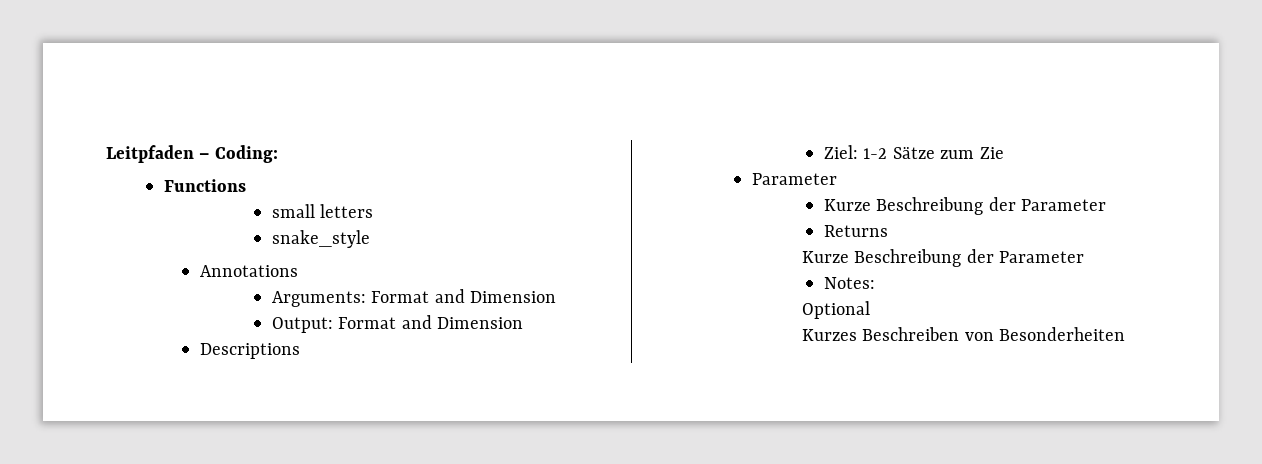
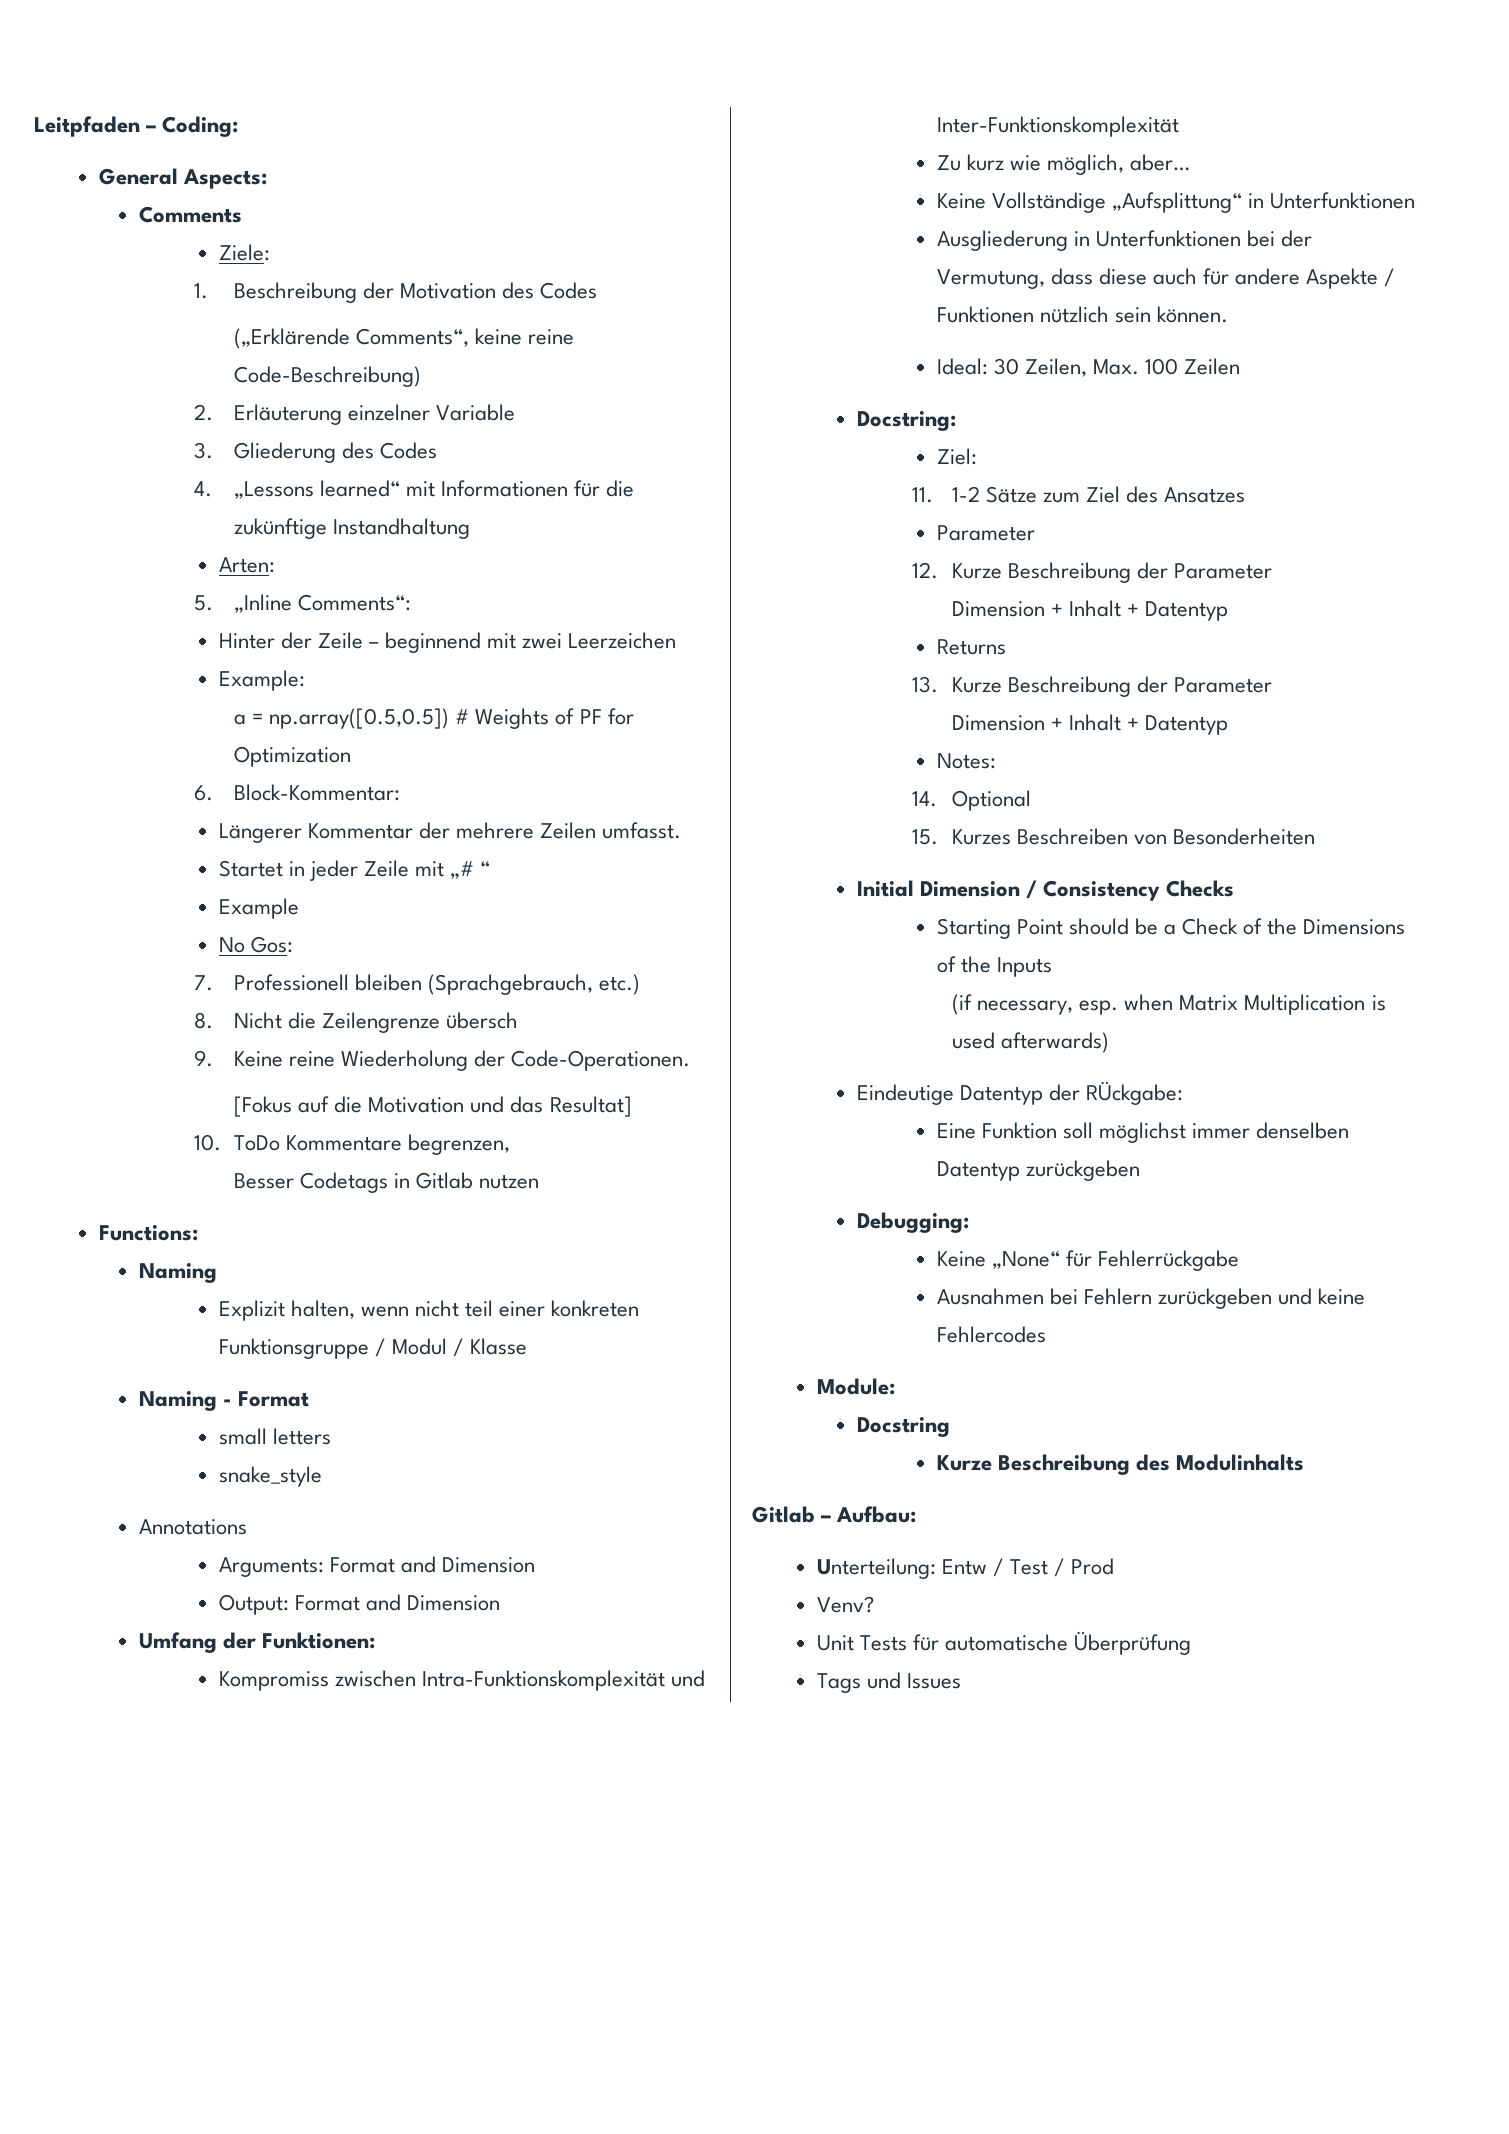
[164,179,247,192] Functions -> [98,168,267,189] [138,206,242,223] [218,244,270,261] [194,282,598,303] [234,328,575,349] [234,366,422,387] [194,404,516,425] [194,442,438,463] [194,480,635,499] [234,518,471,539] [218,557,275,573] [194,594,412,613] [218,632,677,653] [218,670,305,691] [234,708,634,729] [234,746,352,767] [194,784,401,801] [218,822,682,843] [218,860,491,881] [218,898,299,919] [218,936,293,953] [194,974,641,995] [194,1012,519,1033] [194,1050,691,1071] [234,1096,632,1117] [194,1134,511,1155] [234,1172,540,1193] [98,1225,198,1241] [138,1263,217,1283] [218,1300,640,1321] [218,1338,528,1359] [138,1391,309,1411] General Aspects: // Comments // Ziele: // 1. Beschreibung der Motivation des Codes // („Erklärende Comments“, keine reine Code-Beschreibung) // 2. Erläuterung einzelner Variable // 3. Gliederung des Codes // 4. „Lessons learned“ mit Informationen für die zukünftige Instandhaltung // Arten: // 5. „Inline Comments“: // Hinter der Zeile – beginnend mit zwei Leerzeichen // Example: // a = np.array([0.5,0.5]) # Weights of PF for Optimization // 6. Block-Kommentar: // Längerer Kommentar der mehrere Zeilen umfasst. // Startet in jeder Zeile mit „# “ // Example // No Gos: // 7. Professionell bleiben (Sprachgebrauch, etc.) // 8. Nicht die Zeilengrenze übersch // 9. Keine reine Wiederholung der Code-Operationen. // [Fokus auf die Motivation und das Resultat] // 10. ToDo Kommentare begrenzen, // Besser Codetags in Gitlab nutzen // Functions: // Naming // Explizit halten, wenn nicht teil einer konkreten Funktionsgruppe / Modul / Klasse // Naming - Format
[200,343,301,359] Descriptions -> [138,1632,375,1653] [218,1670,706,1691] [936,116,1179,137] [936,154,1191,175] [936,192,1416,213] [936,230,1313,251] [936,268,1396,289] [936,306,1229,323] [936,358,1241,377] [856,411,956,431] Umfang der Funktionen: // Kompromiss zwischen Intra-Funktionskomplexität und Inter-Funktionskomplexität // Zu kurz wie möglich, aber… // Keine Vollständige „Aufsplittung“ in Unterfunktionen // Ausgliederung in Unterfunktionen bei der Vermutung, dass diese auch für andere Aspekte / Funktionen nützlich sein können. // Ideal: 30 Zeilen, Max. 100 Zeilen // Docstring:
(859, 152) none -> [912,487,934,503] // 11.
[979,147,1004,159] [752,173,838,185] [824,197,1107,215] Zie // Parameter // Kurze Beschreibung der Parameter -> [1086,486,1246,503] [936,525,1035,541] [912,562,1273,583] [952,600,1229,621] Ziel des Ansatzes // Parameter // 12. Kurze Beschreibung der Parameter // Dimension + Inhalt + Datentyp
[802,249,1085,267] Kurze Beschreibung der Parameter -> [912,676,1273,697] [952,714,1229,735] 13. Kurze Beschreibung der Parameter // Dimension + Inhalt + Datentyp
(876, 283) none -> [912,791,938,807] 14.
(871, 310) none -> [912,829,939,845] 15.
(1126, 334) none -> [856,880,1235,901] [936,918,1406,939] [936,956,1052,977] [952,994,1386,1015] [952,1032,1110,1053] [856,1081,1184,1105] [936,1122,1350,1143] [936,1160,1140,1181] [856,1212,969,1233] [936,1250,1240,1271] [936,1288,1366,1309] [936,1326,1046,1343] [816,1378,895,1395] [856,1417,950,1437] [936,1454,1305,1475] [752,1506,917,1523] [816,1558,1115,1579] [816,1596,874,1613] [816,1631,1192,1655] [816,1672,961,1693] // Initial Dimension / Consistency Checks // Starting Point should be a Check of the Dimensions of the Inputs // (if necessary, esp. when Matrix Multiplication is used afterwards) // Eindeutige Datentyp der RÜckgabe: // Eine Funktion soll möglichst immer denselben Datentyp zurückgeben // Debugging: // Keine „None“ für Fehlerrückgabe // Ausnahmen bei Fehlern zurückgeben und keine Fehlercodes // Module: // Docstring // Kurze Beschreibung des Modulinhalts // Gitlab – Aufbau: // Unterteilung: Entw / Test / Prod // Venv? // Unit Tests für automatische Überprüfung // Tags und Issues

